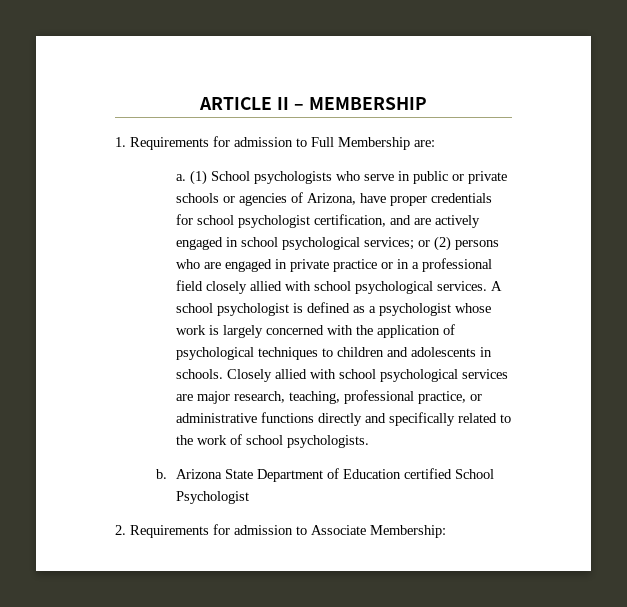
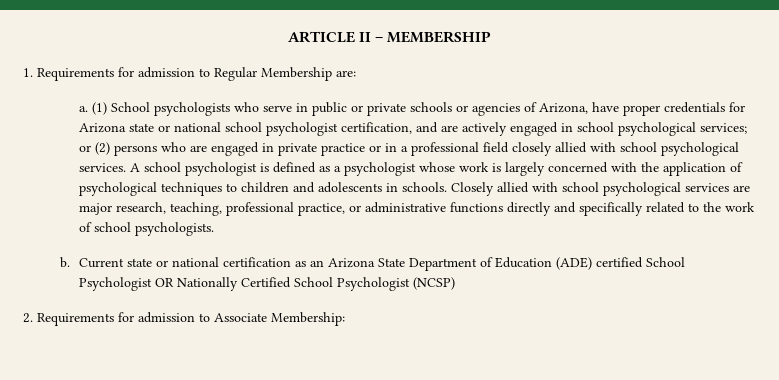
[311,137,334,147] Full -> [214,67,257,81] Regular
(194, 219) none -> [78,122,221,133] Arizona state or national
(167, 474) none -> [78,257,324,268] Current state or national certification as an
(402, 474) none -> [555,257,592,270] (ADE)
(250, 497) none -> [154,277,455,291] OR Nationally Certified School Psychologist (NCSP)

